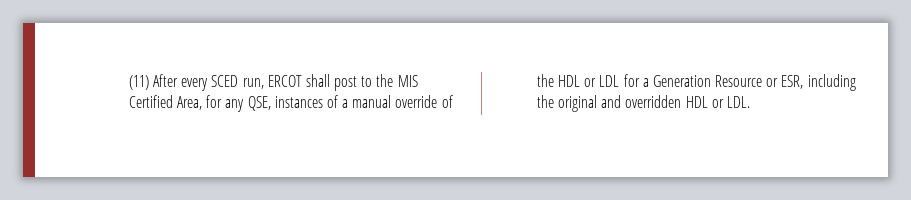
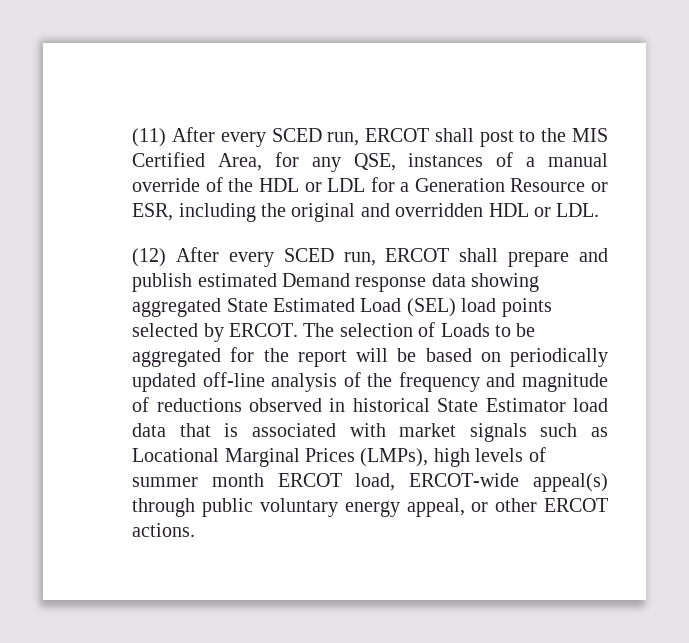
(750, 102) none -> [132,247,608,267] [132,273,540,292] [132,298,552,317] [132,322,536,342] [132,347,608,367] [132,372,608,392] [132,397,608,412] [132,423,608,442] [132,447,546,467] [132,473,608,492] [132,498,608,517] [132,523,196,537] // (12) After every SCED run, ERCOT shall prepare and publish estimated Demand response data showing aggregated State Estimated Load (SEL) load points selected by ERCOT. The selection of Loads to be aggregated for the report will be based on periodically updated off-line analysis of the frequency and magnitude of reductions observed in historical State Estimator load data that is associated with market signals such as Locational Marginal Prices (LMPs), high levels of summer month ERCOT load, ERCOT-wide appeal(s) through public voluntary energy appeal, or other ERCOT actions.

